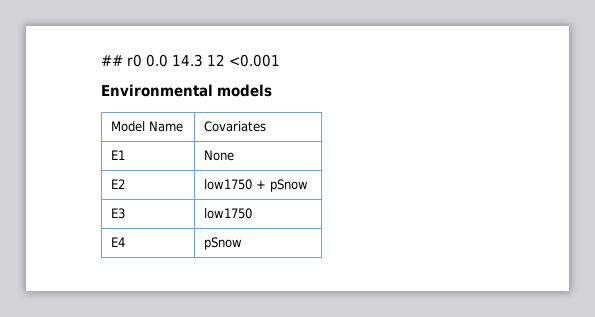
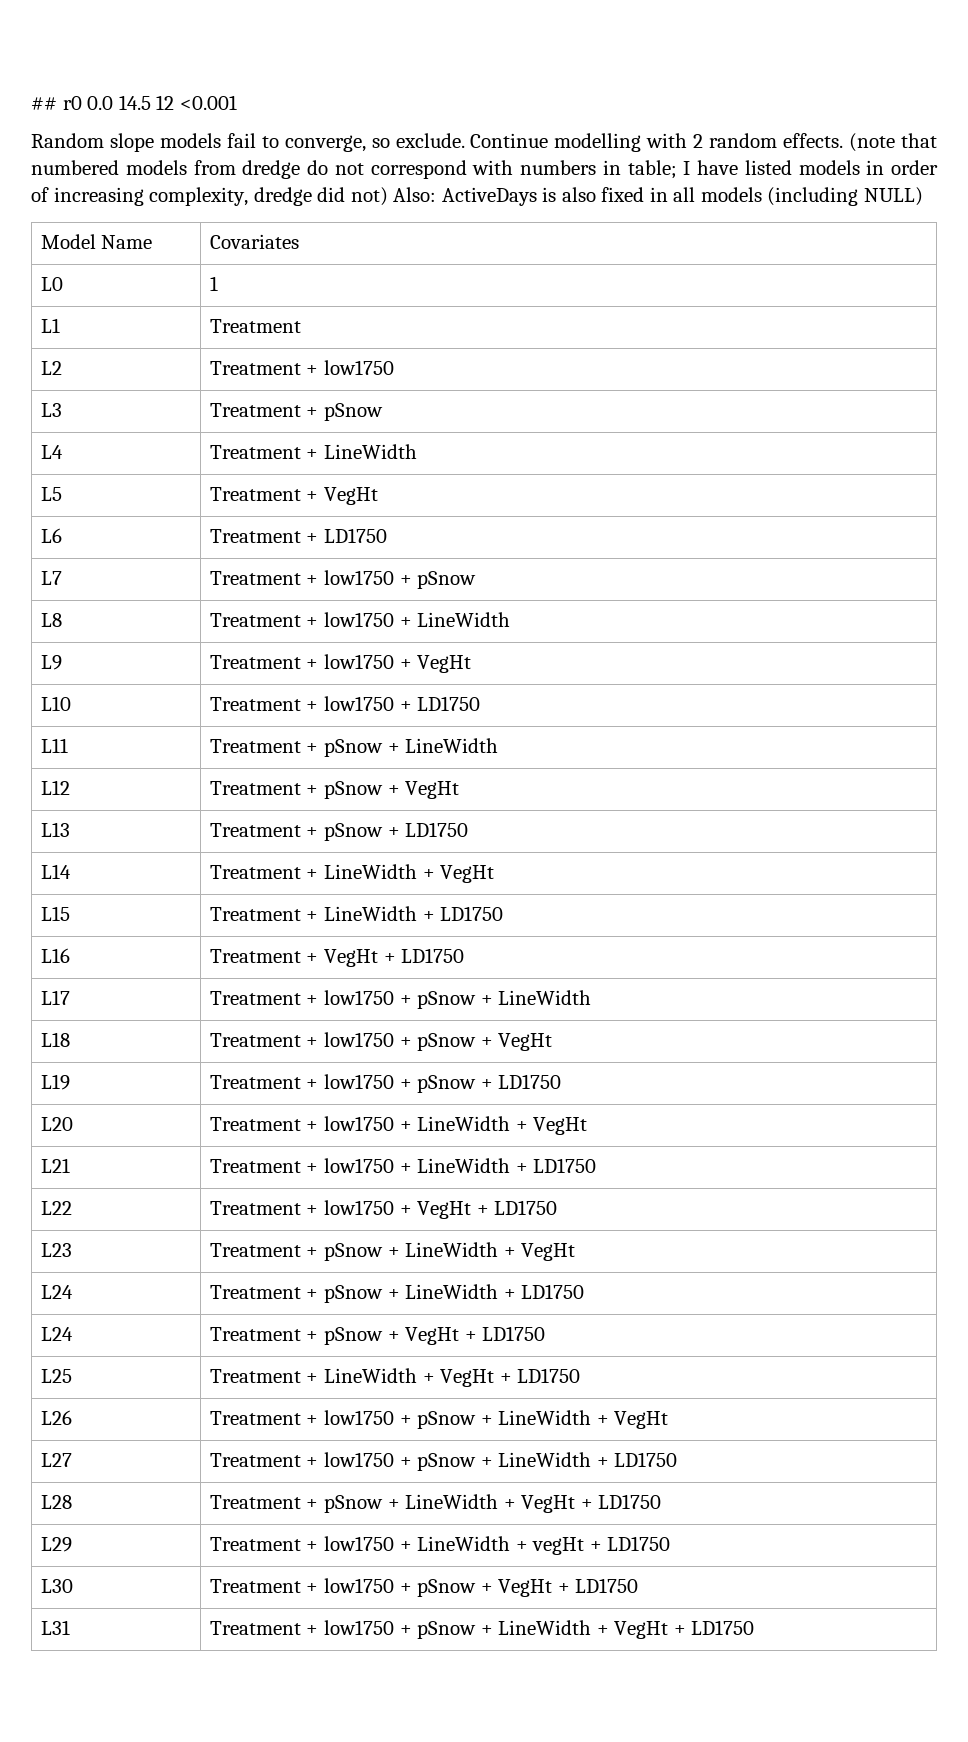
[172,54,203,67] 14.3 -> [118,95,151,110] 14.5
[101,84,272,97] [111,121,184,132] [204,121,267,132] [111,150,126,160] [204,150,235,161] [111,179,126,189] [204,179,309,192] [111,208,126,219] [204,208,253,219] [111,237,126,247] [204,237,243,250] Environmental models // Model Name | Covariates // E1 | None // E2 | low1750 + pSnow // E3 | low1750 // E4 | pSnow -> [31,133,937,152] [31,160,938,179] [31,187,924,206] [40,234,153,249] [209,234,299,249] [40,277,63,291] [209,276,218,291] [40,318,60,333] [209,319,301,333] [40,361,62,375] [209,360,394,375] [40,403,62,417] [209,403,383,421] [40,445,63,459] [209,444,417,459] [40,487,62,501] [209,487,378,505] [40,528,62,543] [209,528,387,543] [40,571,62,585] [209,570,477,589] [40,613,62,627] [209,612,511,627] [40,655,62,670] [209,654,472,673] [40,696,71,711] [209,696,481,711] [40,738,68,753] [209,738,499,757] [40,780,70,795] [209,781,460,799] [40,822,70,837] [209,822,469,841] [40,864,71,879] [209,864,495,883] [40,906,70,921] [209,906,504,921] [40,948,70,963] [209,948,465,967] [40,990,70,1005] [209,990,592,1009] [40,1032,70,1047] [209,1032,553,1051] [40,1074,70,1090] [209,1074,562,1093] [40,1117,73,1131] [209,1116,588,1135] [40,1158,70,1173] [209,1158,597,1173] [40,1201,72,1215] [209,1200,558,1219] [40,1243,72,1257] [209,1242,576,1261] [40,1285,73,1299] [209,1284,585,1303] [40,1327,73,1341] [209,1326,546,1345] [40,1369,72,1383] [209,1368,581,1387] [40,1410,72,1425] [209,1410,669,1429] [40,1453,72,1467] [209,1452,678,1471] [40,1495,72,1509] [209,1494,662,1513] [40,1537,72,1552] [209,1536,671,1555] [40,1579,73,1593] [209,1578,639,1597] [40,1620,70,1635] [209,1620,755,1639] Random slope models fail to converge, so exclude. Continue modelling with 2 random effects. (note that numbered models from dredge do not correspond with numbers in table; I have listed models in order of increasing complexity, dredge did not) Also: ActiveDays is also fixed in all models (including NULL) // Model Name | Covariates // L0 | 1 // L1 | Treatment // L2 | Treatment + low1750 // L3 | Treatment + pSnow // L4 | Treatment + LineWidth // L5 | Treatment + VegHt // L6 | Treatment + LD1750 // L7 | Treatment + low1750 + pSnow // L8 | Treatment + low1750 + LineWidth // L9 | Treatment + low1750 + VegHt // L10 | Treatment + low1750 + LD1750 // L11 | Treatment + pSnow + LineWidth // L12 | Treatment + pSnow + VegHt // L13 | Treatment + pSnow + LD1750 // L14 | Treatment + LineWidth + VegHt // L15 | Treatment + LineWidth + LD1750 // L16 | Treatment + VegHt + LD1750 // L17 | Treatment + low1750 + pSnow + LineWidth // L18 | Treatment + low1750 + pSnow + VegHt // L19 | Treatment + low1750 + pSnow + LD1750 // L20 | Treatment + low1750 + LineWidth + VegHt // L21 | Treatment + low1750 + LineWidth + LD1750 // L22 | Treatment + low1750 + VegHt + LD1750 // L23 | Treatment + pSnow + LineWidth + VegHt // L24 | Treatment + pSnow + LineWidth + LD1750 // L24 | Treatment + pSnow + VegHt + LD1750 // L25 | Treatment + LineWidth + VegHt + LD1750 // L26 | Treatment + low1750 + pSnow + LineWidth + VegHt // L27 | Treatment + low1750 + pSnow + LineWidth + LD1750 // L28 | Treatment + pSnow + LineWidth + VegHt + LD1750 // L29 | Treatment + low1750 + LineWidth + vegHt + LD1750 // L30 | Treatment + low1750 + pSnow + VegHt + LD1750 // L31 | Treatment + low1750 + pSnow + LineWidth + VegHt + LD1750

